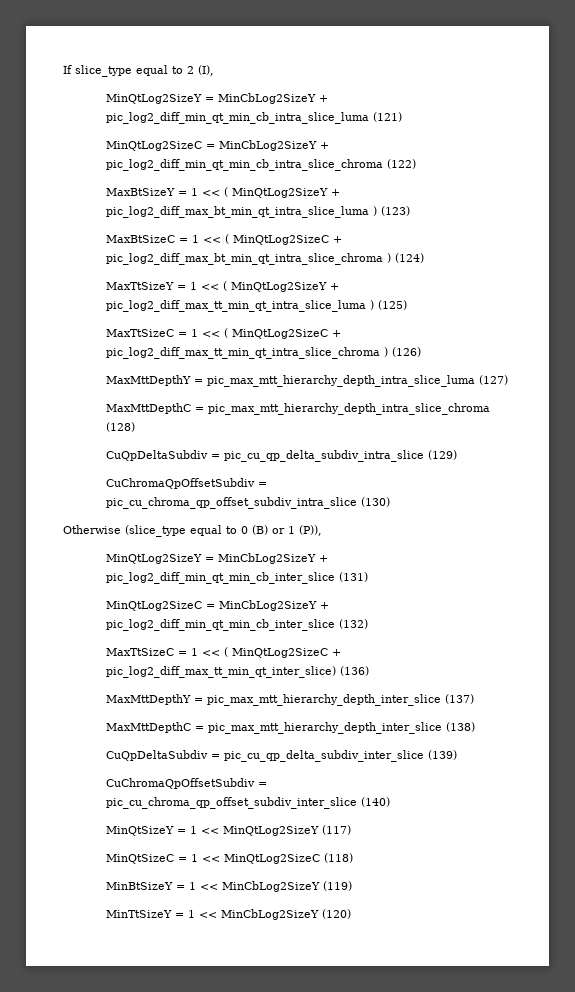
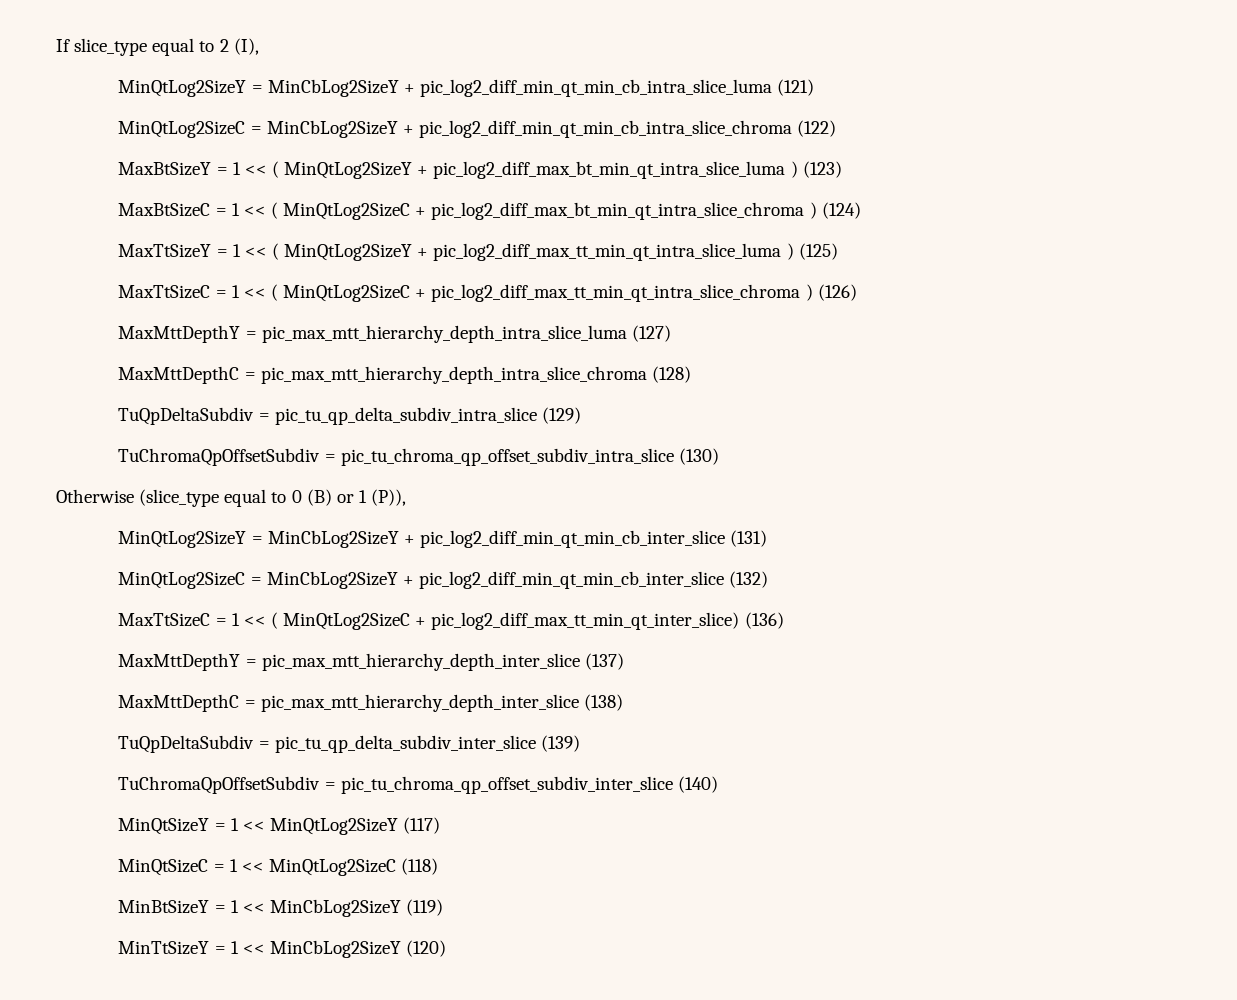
[106,450,458,462] [106,478,268,489] [106,497,358,509] CuQpDeltaSubdiv = pic_cu_qp_delta_subdiv_intra_slice (129) // CuChromaQpOffsetSubdiv = pic_cu_chroma_qp_offset_subdiv_intra_slice -> [118,407,581,425] [118,448,674,466] TuQpDeltaSubdiv = pic_tu_qp_delta_subdiv_intra_slice (129) // TuChromaQpOffsetSubdiv = pic_tu_chroma_qp_offset_subdiv_intra_slice
[106,750,458,762] [106,778,268,789] [106,797,358,809] CuQpDeltaSubdiv = pic_cu_qp_delta_subdiv_inter_slice (139) // CuChromaQpOffsetSubdiv = pic_cu_chroma_qp_offset_subdiv_inter_slice -> [118,735,580,753] [118,776,673,794] TuQpDeltaSubdiv = pic_tu_qp_delta_subdiv_inter_slice (139) // TuChromaQpOffsetSubdiv = pic_tu_chroma_qp_offset_subdiv_inter_slice

